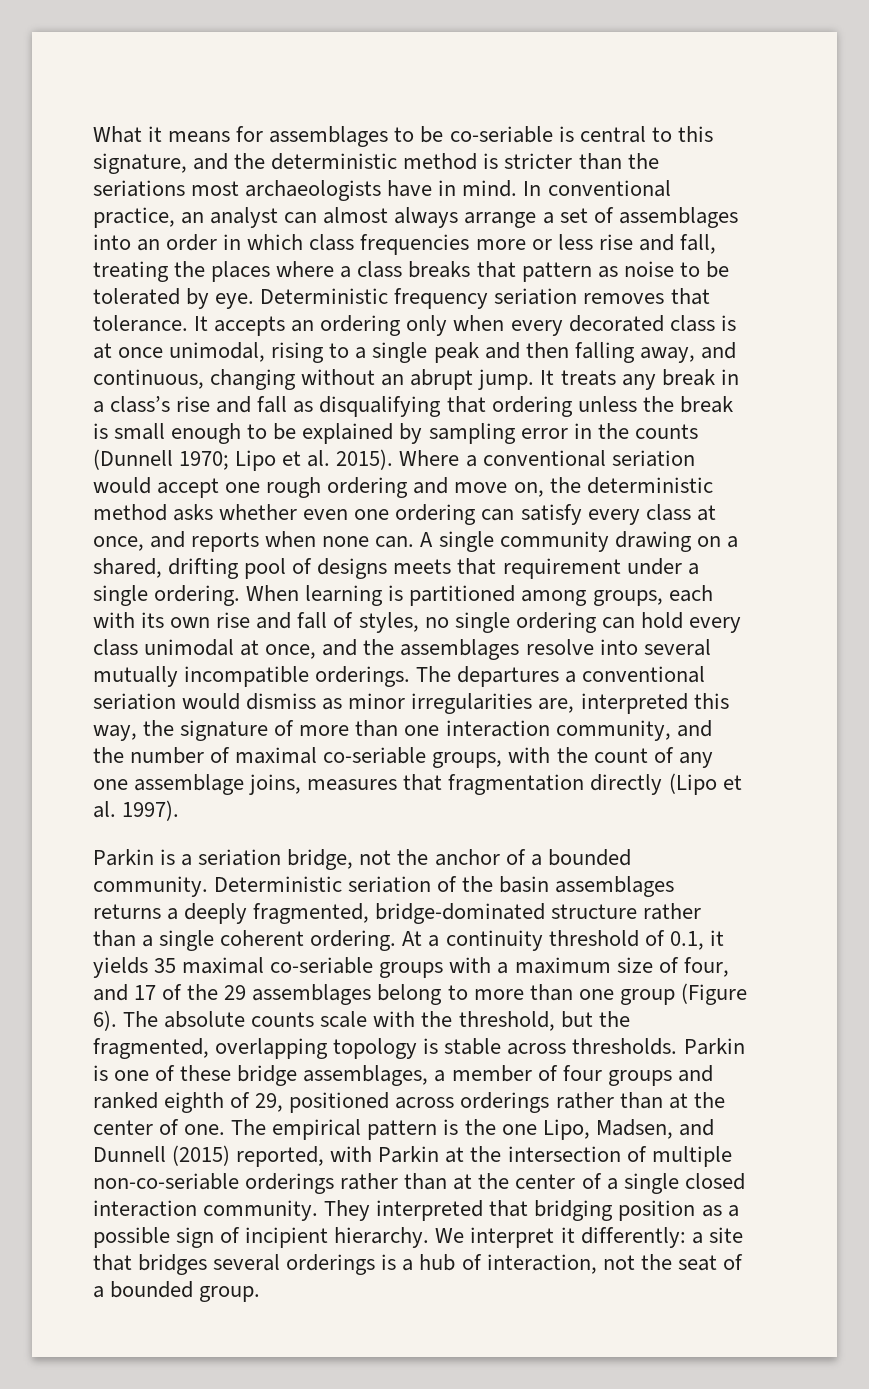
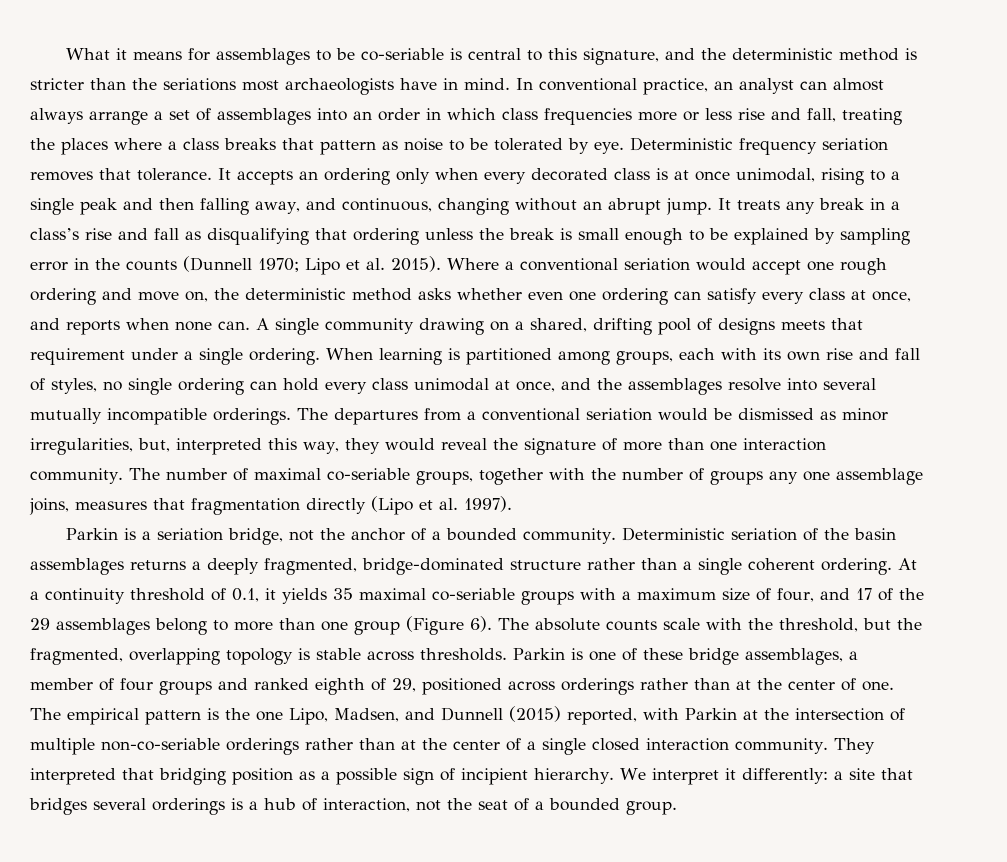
[565,666,706,683] [93,693,729,714] [93,725,137,741] a conventional seriation would dismiss as minor irregularities are, interpreted this way, -> [424,408,888,421] [30,438,487,455] from a conventional seriation would be dismissed as minor irregularities, but, interpreted this way, they would reveal
[555,720,712,741] [93,747,124,763] community, and the -> [30,468,160,484] community. The
[508,747,674,763] with the count of -> [478,468,763,485] together with the number of groups

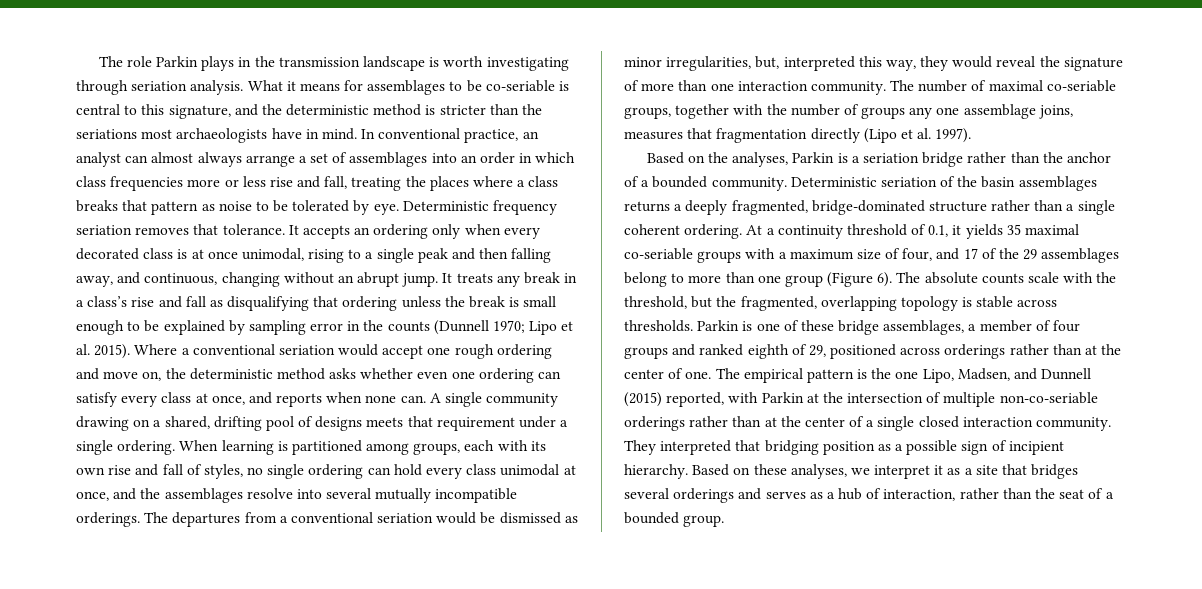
(66, 54) none -> [98,56,569,71] [76,80,244,95] The role Parkin plays in the transmission landscape is worth investigating through seriation analysis.
(512, 504) none -> [646,152,789,167] Based on the analyses,
[228,528,315,545] bridge, not -> [922,152,1040,167] bridge rather than
[619,768,646,780] We -> [692,464,870,479] Based on these analyses, we
[741,768,828,784] differently: -> [947,468,961,475] as
[231,798,243,810] is -> [738,488,823,500] and serves as
[416,800,441,811] not -> [959,488,1032,499] rather than

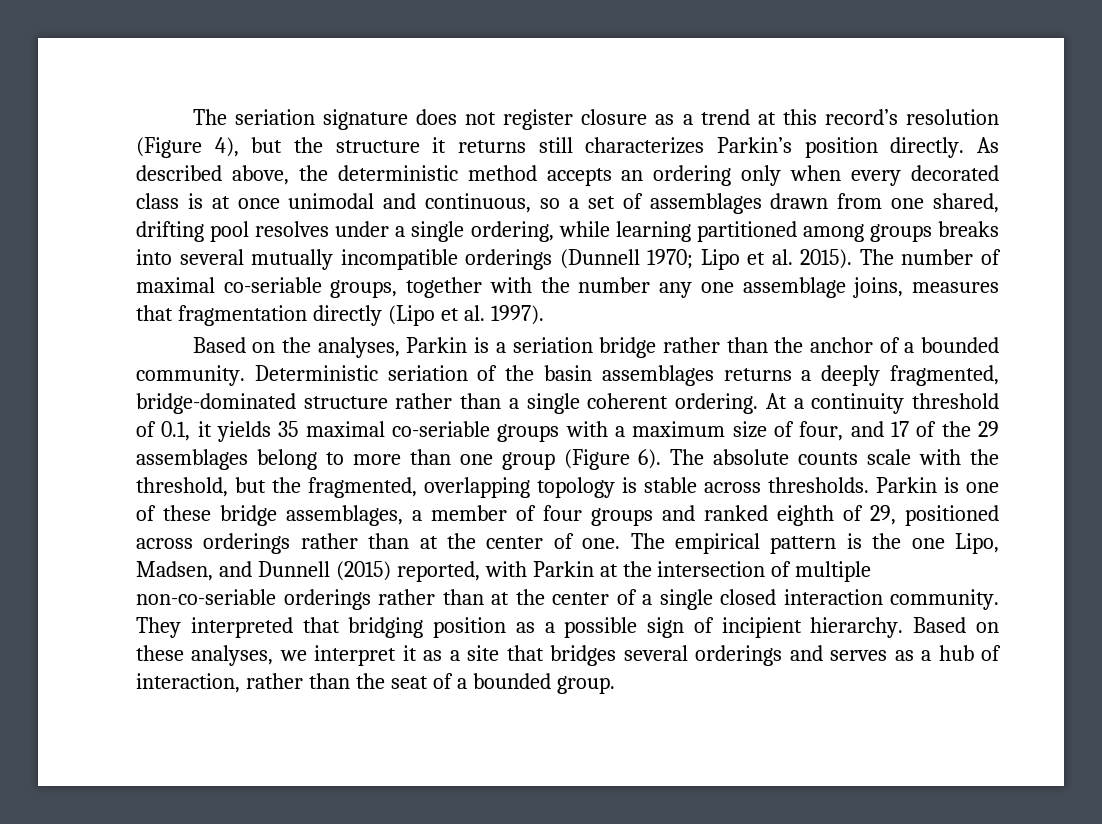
[98,56,569,71] [76,80,570,95] [76,104,543,119] [76,128,539,143] [76,152,576,167] [76,176,559,191] [76,200,558,215] [76,224,299,235] The role Parkin plays in the transmission landscape is worth investigating through seriation analysis. What it means for assemblages to be co-seriable is central to this signature, and the deterministic method is stricter than the seriations most archaeologists have in mind. In conventional practice, an analyst can almost always arrange a set of assemblages into an order in which class frequencies more or less rise and fall, treating the places where a class breaks that pattern as noise to be tolerated by eye. Deterministic frequency seriation removes that tolerance. It -> [192,109,1000,130] [136,137,999,158] [136,165,537,185] The seriation signature does not register closure as a trend at this record’s resolution (Figure 4), but the structure it returns still characterizes Parkin’s position directly. As described above, the deterministic method
[241,248,552,263] [76,272,578,287] [76,296,557,311] [76,320,430,335] unimodal, rising to a single peak and then falling away, and continuous, changing without an abrupt jump. It treats any break in a class’s rise and fall as disqualifying that ordering unless the break is small enough to be explained by sampling error in the counts -> [288,193,1000,214] [136,221,1000,242] [136,249,553,270] unimodal and continuous, so a set of assemblages drawn from one shared, drifting pool resolves under a single ordering, while learning partitioned among groups breaks into several mutually incompatible orderings
[134,344,552,359] [76,368,562,383] [76,392,559,407] [76,416,569,431] [76,440,546,455] [76,464,576,479] [76,488,518,503] [76,512,578,527] [624,56,1123,71] [624,80,886,95] Where a conventional seriation would accept one rough ordering and move on, the deterministic method asks whether even one ordering can satisfy every class at once, and reports when none can. A single community drawing on a shared, drifting pool of designs meets that requirement under a single ordering. When learning is partitioned among groups, each with its own rise and fall of styles, no single ordering can hold every class unimodal at once, and the assemblages resolve into several mutually incompatible orderings. The departures from a conventional seriation would be dismissed as minor irregularities, but, interpreted this way, they would reveal the signature of more than one interaction community. -> (853, 259) none
[843,104,906,119] of groups -> (651, 285) none

